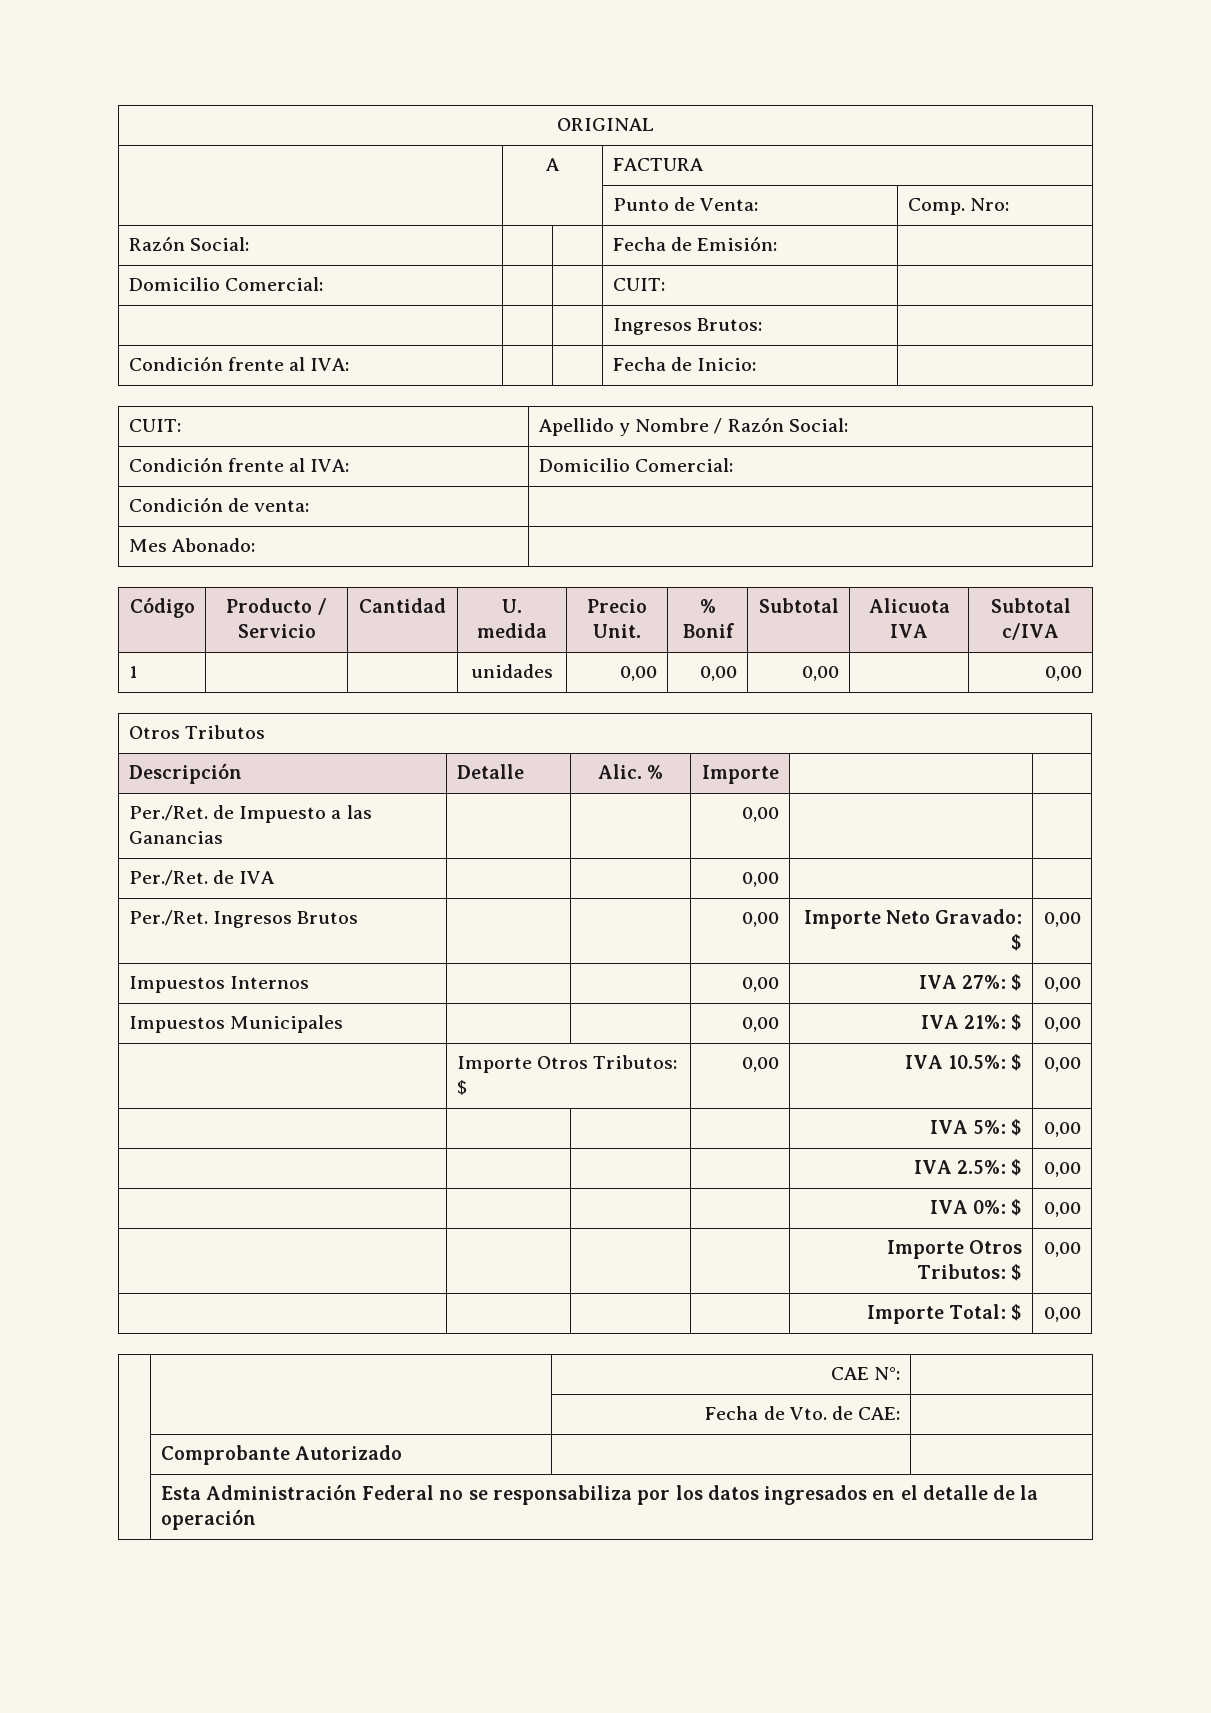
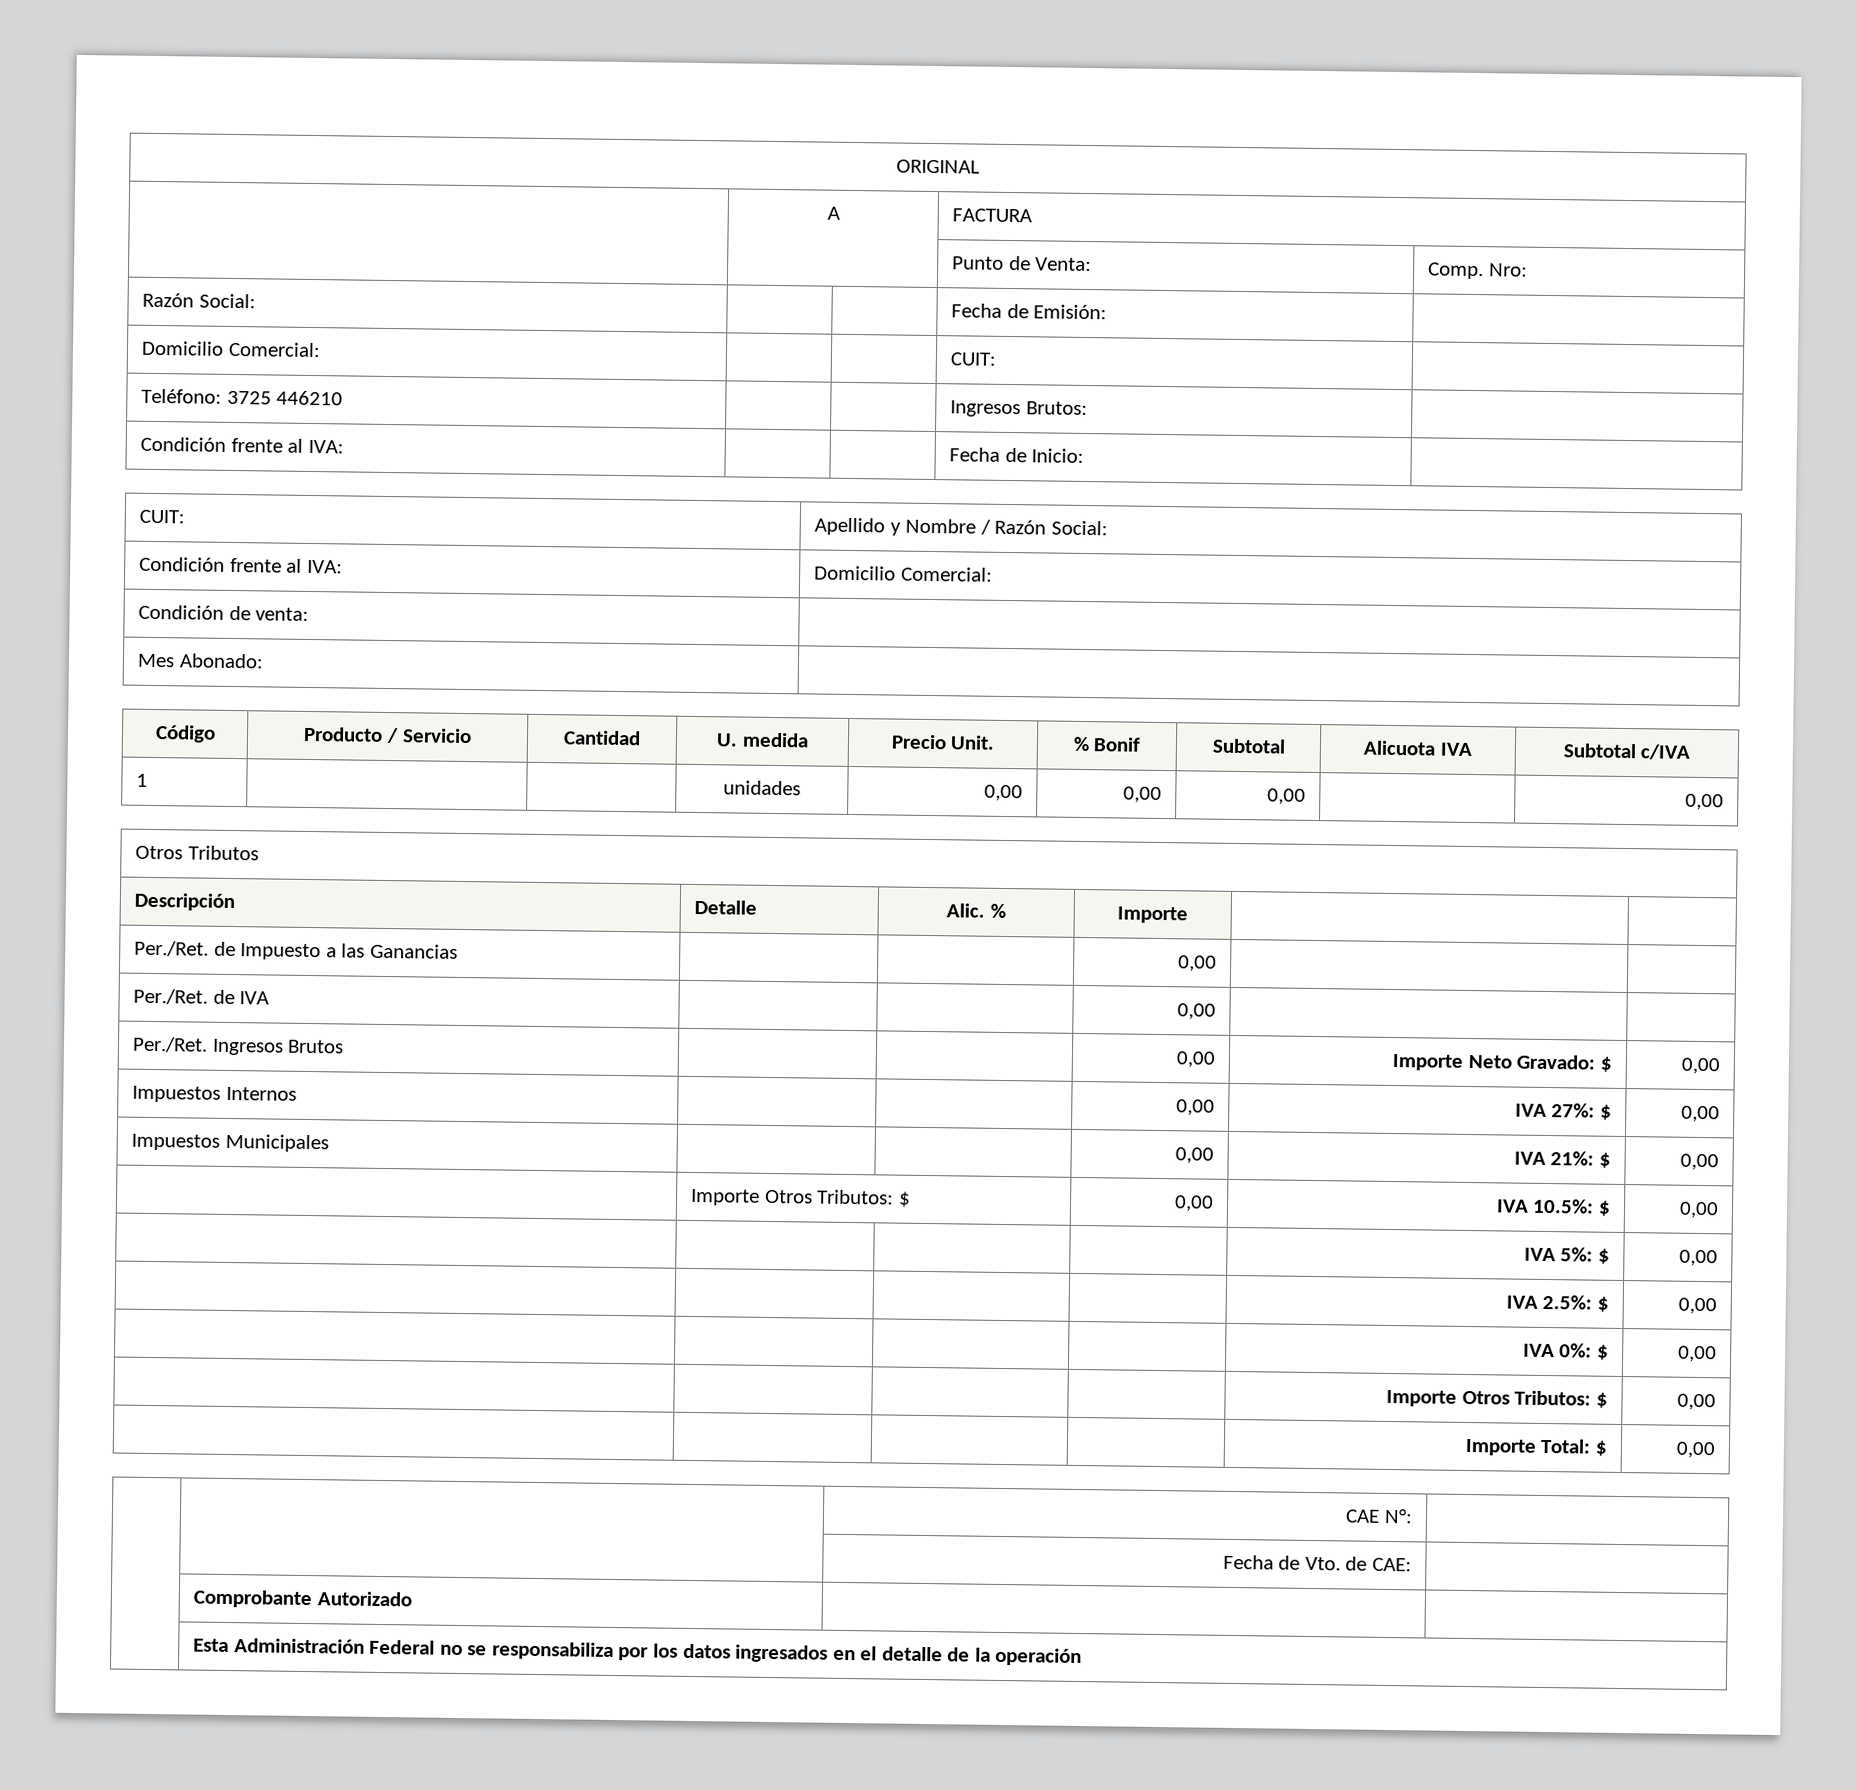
(665, 284) none -> [141,388,344,406] Teléfono: 3725 446210

